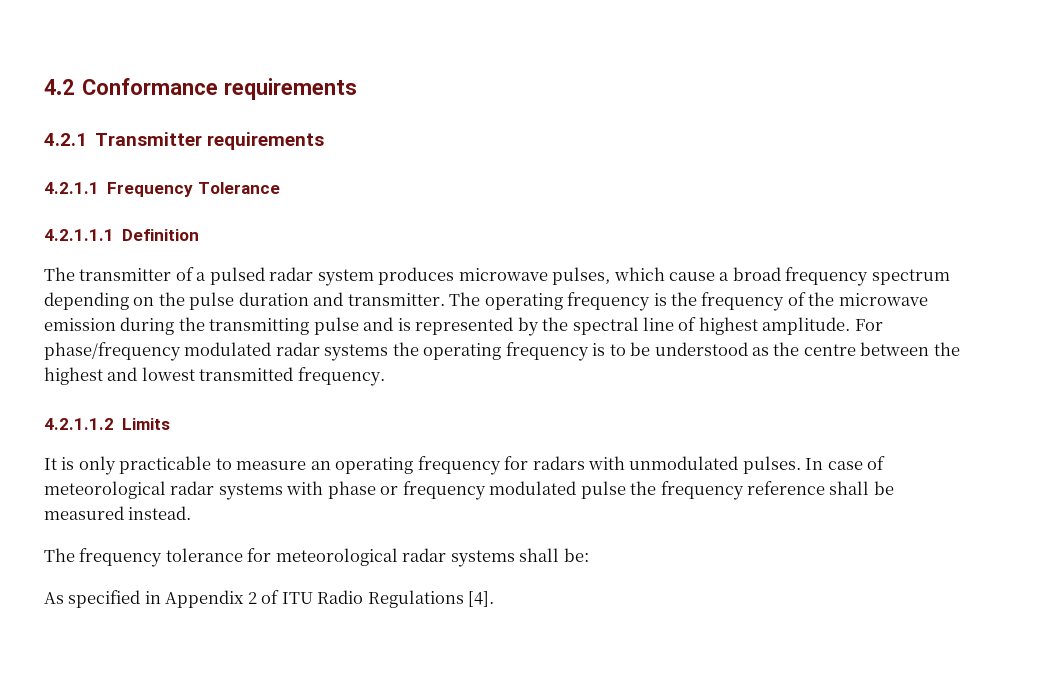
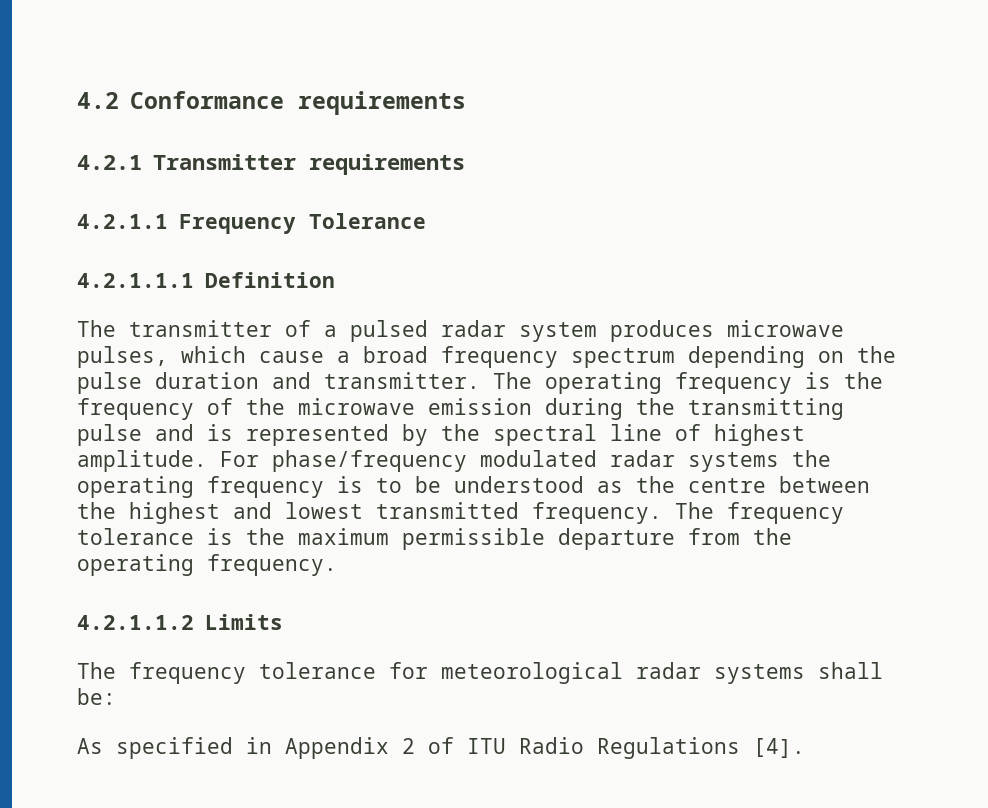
[44,418,171,430] [44,456,886,475] [44,481,894,500] [44,506,192,520] // 4.2.1.1.2 Limits // It is only practicable to measure an operating frequency for radars with unmodulated pulses. In case of meteorological radar systems with phase or frequency modulated pulse the frequency reference shall be measured instead. -> [675,502,844,524] [77,528,792,550] [77,554,337,576] [77,614,283,630] The frequency tolerance is the maximum permissible departure from the operating frequency. // 4.2.1.1.2 Limits

